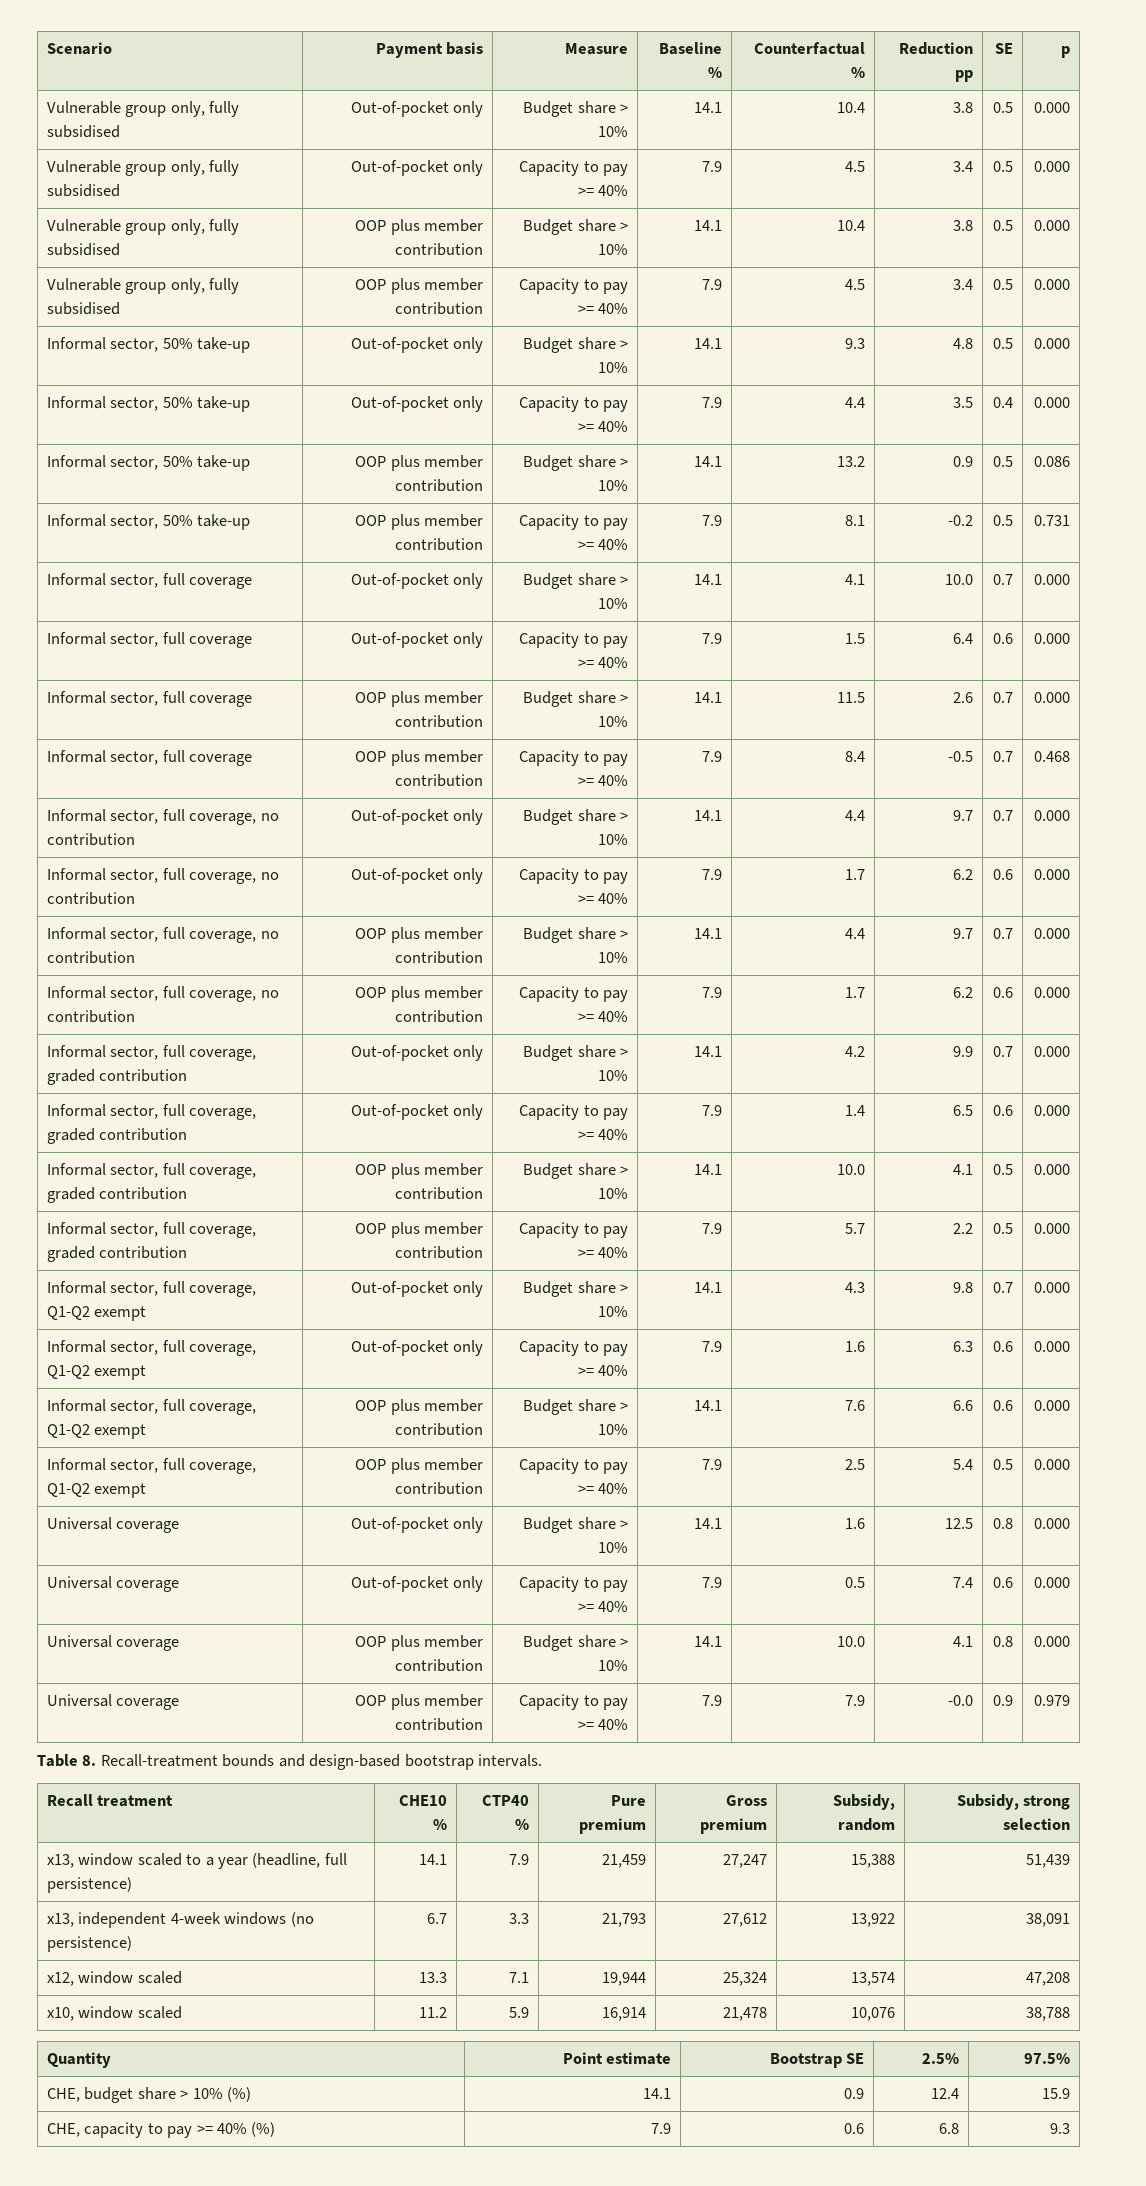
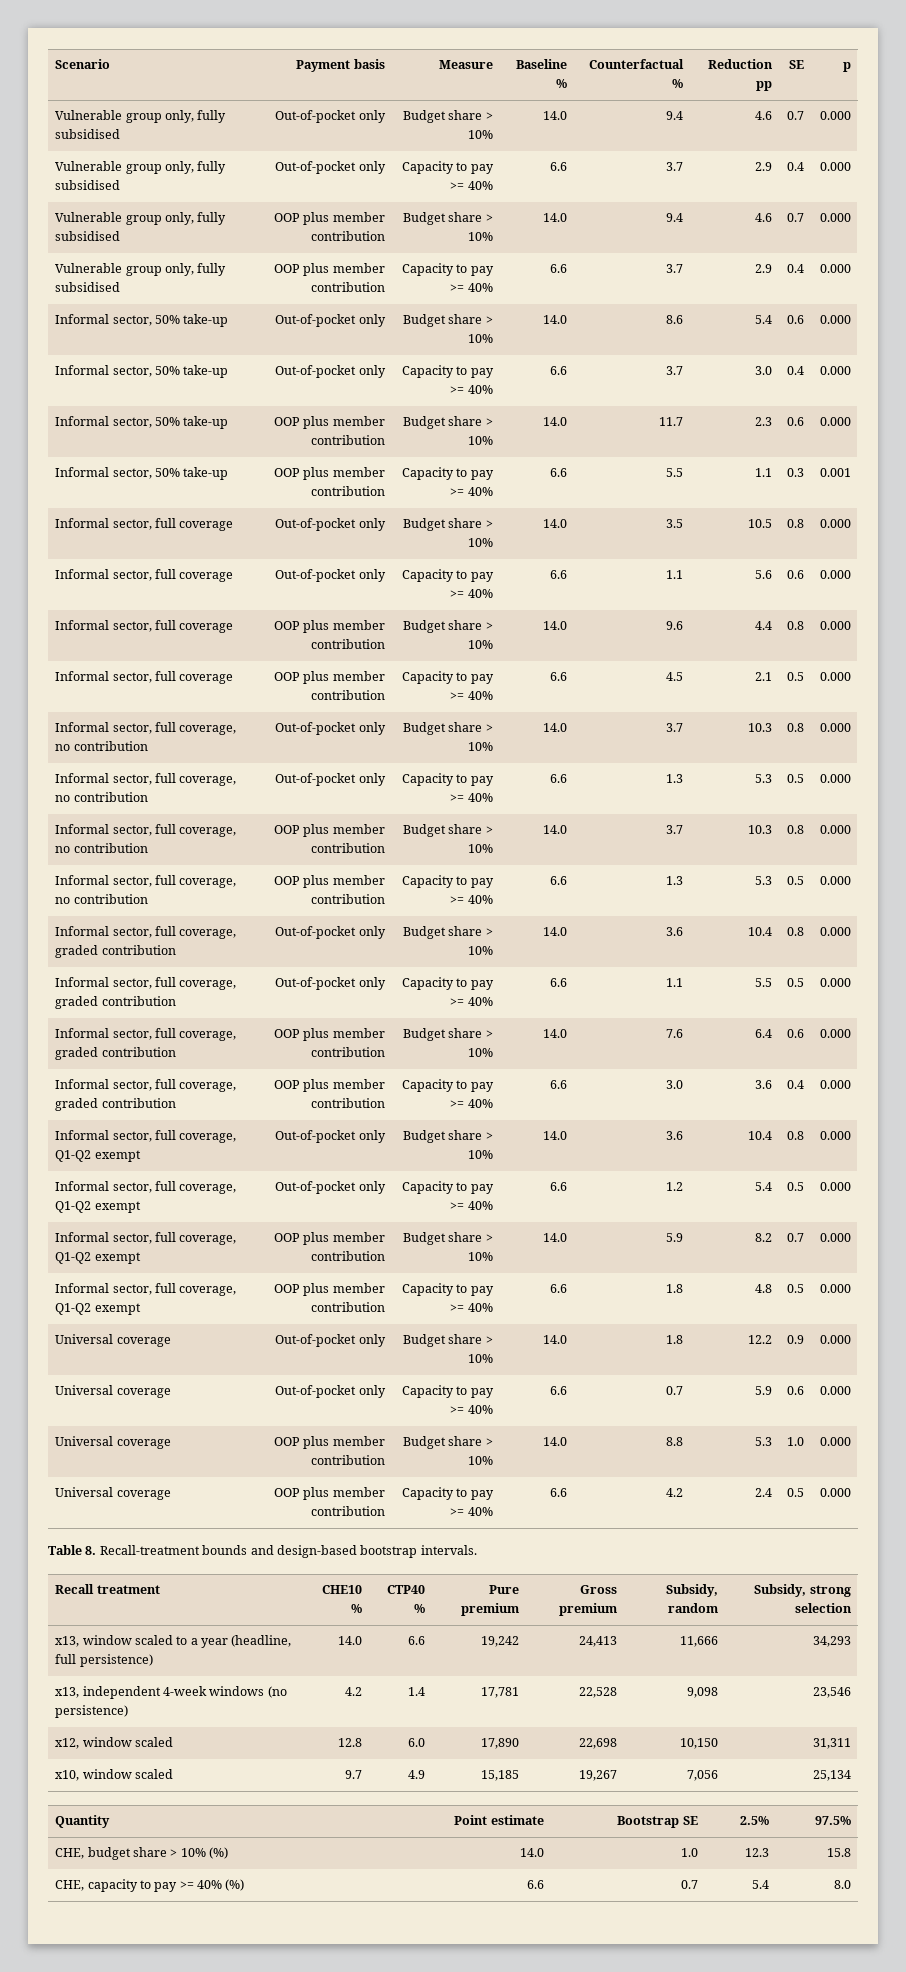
[694,102,723,113] [837,102,866,113] [953,102,974,113] [993,102,1014,113] 14.1 | 10.4 | 3.8 | 0.5 -> [542,111,567,120] [665,111,683,120] [754,111,772,120] [786,111,804,120] 14.0 | 9.4 | 4.6 | 0.7
[702,161,723,172] [845,161,866,172] [953,161,974,172] [993,161,1014,172] 7.9 | 4.5 | 3.4 | 0.5 -> [549,162,567,171] [665,162,683,171] [754,162,772,171] [786,162,804,171] 6.6 | 3.7 | 2.9 | 0.4
[694,220,723,231] [837,220,866,231] [953,220,974,231] [993,220,1014,231] 14.1 | 10.4 | 3.8 | 0.5 -> [542,213,567,222] [665,213,683,222] [754,213,772,222] [786,213,804,222] 14.0 | 9.4 | 4.6 | 0.7
[702,279,723,290] [845,279,866,290] [953,279,974,290] [993,279,1014,290] 7.9 | 4.5 | 3.4 | 0.5 -> [549,264,567,273] [665,264,683,273] [754,264,772,273] [786,264,804,273] 6.6 | 3.7 | 2.9 | 0.4
[694,338,723,349] [845,338,866,349] [953,338,974,349] [993,338,1014,349] 14.1 | 9.3 | 4.8 | 0.5 -> [542,315,567,324] [665,315,683,324] [754,315,772,324] [786,315,804,324] 14.0 | 8.6 | 5.4 | 0.6
[702,397,723,408] [845,397,866,408] [953,397,974,408] 7.9 | 4.4 | 3.5 -> [549,366,567,375] [665,366,683,375] [754,366,772,375] 6.6 | 3.7 | 3.0
[694,456,723,467] [837,456,866,467] [953,456,974,467] [993,456,1014,467] [1034,456,1071,467] 14.1 | 13.2 | 0.9 | 0.5 | 0.086 -> [542,417,567,426] [658,417,683,426] [754,417,772,426] [786,417,804,426] [819,417,851,426] 14.0 | 11.7 | 2.3 | 0.6 | 0.000
[702,515,723,526] [845,515,866,526] [948,515,974,526] [993,515,1014,526] [1034,515,1071,526] 7.9 | 8.1 | -0.2 | 0.5 | 0.731 -> [549,468,567,477] [665,468,683,477] [754,468,772,477] [786,468,804,477] [819,468,851,477] 6.6 | 5.5 | 1.1 | 0.3 | 0.001
[694,574,723,585] [845,574,866,585] [945,574,974,585] [993,574,1014,585] 14.1 | 4.1 | 10.0 | 0.7 -> [542,519,567,528] [665,519,683,528] [747,519,772,528] [786,519,804,528] 14.0 | 3.5 | 10.5 | 0.8
[702,633,723,644] [845,633,866,644] [953,633,974,644] 7.9 | 1.5 | 6.4 -> [549,570,567,579] [665,570,683,579] [754,570,772,579] 6.6 | 1.1 | 5.6
[694,692,723,703] [837,692,866,703] [953,692,974,703] [993,692,1014,703] 14.1 | 11.5 | 2.6 | 0.7 -> [542,621,567,630] [665,621,683,630] [754,621,772,630] [786,621,804,630] 14.0 | 9.6 | 4.4 | 0.8
[702,751,723,762] [845,751,866,762] [948,751,974,762] [993,751,1014,762] [1034,751,1071,762] 7.9 | 8.4 | -0.5 | 0.7 | 0.468 -> [549,672,567,681] [665,672,683,681] [754,672,772,681] [786,672,804,681] [819,672,851,681] 6.6 | 4.5 | 2.1 | 0.5 | 0.000
[694,810,723,821] [845,810,866,821] [953,810,974,821] [993,810,1014,821] 14.1 | 4.4 | 9.7 | 0.7 -> [542,723,567,732] [665,723,683,732] [747,723,772,732] [786,723,804,732] 14.0 | 3.7 | 10.3 | 0.8
[702,869,723,880] [845,869,866,880] [953,869,974,880] [993,869,1014,880] 7.9 | 1.7 | 6.2 | 0.6 -> [549,774,567,783] [665,774,683,783] [754,774,772,783] [786,774,804,783] 6.6 | 1.3 | 5.3 | 0.5
[694,928,723,939] [845,928,866,939] [953,928,974,939] [993,928,1014,939] 14.1 | 4.4 | 9.7 | 0.7 -> [542,825,567,834] [665,825,683,834] [747,825,772,834] [786,825,804,834] 14.0 | 3.7 | 10.3 | 0.8
[702,987,723,998] [845,987,866,998] [953,987,974,998] [993,987,1014,998] 7.9 | 1.7 | 6.2 | 0.6 -> [549,876,567,885] [665,876,683,885] [754,876,772,885] [786,876,804,885] 6.6 | 1.3 | 5.3 | 0.5
[694,1046,723,1057] [845,1046,866,1057] [953,1046,974,1057] [993,1046,1014,1057] 14.1 | 4.2 | 9.9 | 0.7 -> [542,927,567,936] [665,927,683,936] [747,927,772,936] [786,927,804,936] 14.0 | 3.6 | 10.4 | 0.8
[702,1105,723,1116] [845,1105,866,1116] [953,1105,974,1116] [993,1105,1014,1116] 7.9 | 1.4 | 6.5 | 0.6 -> [549,978,567,987] [665,978,683,987] [754,978,772,987] [786,978,804,987] 6.6 | 1.1 | 5.5 | 0.5
[694,1164,723,1175] [837,1164,866,1175] [953,1164,974,1175] [993,1164,1014,1175] 14.1 | 10.0 | 4.1 | 0.5 -> [542,1029,567,1038] [665,1029,683,1038] [754,1029,772,1038] [786,1029,804,1038] 14.0 | 7.6 | 6.4 | 0.6
[702,1223,723,1234] [845,1223,866,1234] [953,1223,974,1234] [993,1223,1014,1234] 7.9 | 5.7 | 2.2 | 0.5 -> [549,1080,567,1089] [665,1080,683,1089] [754,1080,772,1089] [786,1080,804,1089] 6.6 | 3.0 | 3.6 | 0.4
[694,1282,723,1293] [845,1282,866,1293] [953,1282,974,1293] [993,1282,1014,1293] 14.1 | 4.3 | 9.8 | 0.7 -> [542,1131,567,1140] [665,1131,683,1140] [747,1131,772,1140] [786,1131,804,1140] 14.0 | 3.6 | 10.4 | 0.8
[702,1341,723,1352] [845,1341,866,1352] [953,1341,974,1352] [993,1341,1014,1352] 7.9 | 1.6 | 6.3 | 0.6 -> [549,1182,567,1191] [665,1182,683,1191] [754,1182,772,1191] [786,1182,804,1191] 6.6 | 1.2 | 5.4 | 0.5
[694,1400,723,1411] [845,1400,866,1411] [953,1400,974,1411] [993,1400,1014,1411] 14.1 | 7.6 | 6.6 | 0.6 -> [542,1233,567,1242] [665,1233,683,1242] [754,1233,772,1242] [786,1233,804,1242] 14.0 | 5.9 | 8.2 | 0.7
[702,1459,723,1470] [845,1459,866,1470] [953,1459,974,1470] 7.9 | 2.5 | 5.4 -> [549,1284,567,1293] [665,1284,683,1293] [754,1284,772,1293] 6.6 | 1.8 | 4.8
[694,1518,723,1529] [845,1518,866,1529] [945,1518,974,1529] [993,1518,1014,1529] 14.1 | 1.6 | 12.5 | 0.8 -> [542,1335,567,1344] [665,1335,683,1344] [747,1335,772,1344] [786,1335,804,1344] 14.0 | 1.8 | 12.2 | 0.9
[702,1577,723,1588] [845,1577,866,1588] [953,1577,974,1588] 7.9 | 0.5 | 7.4 -> [549,1386,567,1395] [665,1386,683,1395] [754,1386,772,1395] 6.6 | 0.7 | 5.9
[694,1636,723,1647] [837,1636,866,1647] [953,1636,974,1647] [993,1636,1014,1647] 14.1 | 10.0 | 4.1 | 0.8 -> [542,1437,567,1446] [665,1437,683,1446] [754,1437,772,1446] [786,1437,804,1446] 14.0 | 8.8 | 5.3 | 1.0
[702,1695,723,1706] [845,1695,866,1706] [948,1695,974,1706] [993,1695,1014,1706] [1034,1695,1071,1706] 7.9 | 7.9 | -0.0 | 0.9 | 0.979 -> [549,1488,567,1497] [665,1488,683,1497] [754,1488,772,1497] [786,1488,804,1497] [819,1488,851,1497] 6.6 | 4.2 | 2.4 | 0.5 | 0.000
[419,1854,448,1865] [509,1854,530,1865] [602,1854,647,1868] [723,1854,768,1868] [851,1854,896,1868] [1026,1854,1071,1868] 14.1 | 7.9 | 21,459 | 27,247 | 15,388 | 51,439 -> [337,1636,362,1645] [407,1636,425,1645] [480,1636,519,1647] [578,1636,617,1647] [679,1636,718,1647] [812,1636,851,1647] 14.0 | 6.6 | 19,242 | 24,413 | 11,666 | 34,293
[427,1913,448,1924] [509,1913,530,1924] [602,1913,647,1927] [723,1913,768,1927] [851,1913,896,1927] [1026,1913,1071,1927] [46,1971,182,1986] [419,1972,448,1983] [509,1972,530,1983] [602,1972,647,1986] [723,1972,768,1986] [851,1972,896,1986] [1026,1972,1071,1986] [46,2006,182,2021] [419,2007,448,2018] [509,2007,530,2018] [602,2007,647,2021] [723,2007,768,2021] [851,2007,896,2021] [1026,2007,1071,2021] 6.7 | 3.3 | 21,793 | 27,612 | 13,922 | 38,091 // x12, window scaled | 13.3 | 7.1 | 19,944 | 25,324 | 13,574 | 47,208 // x10, window scaled | 11.2 | 5.9 | 16,914 | 21,478 | 10,076 | 38,788 -> [344,1687,362,1696] [407,1687,425,1696] [480,1687,519,1698] [578,1687,617,1698] [686,1687,718,1698] [812,1687,851,1698] [55,1737,173,1749] [337,1738,362,1747] [407,1738,425,1747] [480,1738,519,1749] [578,1738,617,1749] [679,1738,718,1749] [812,1738,851,1749] [55,1769,173,1781] [344,1770,362,1779] [407,1770,425,1779] [480,1770,519,1781] [578,1770,617,1781] [686,1770,718,1781] [812,1770,851,1781] 4.2 | 1.4 | 17,781 | 22,528 | 9,098 | 23,546 // x12, window scaled | 12.8 | 6.0 | 17,890 | 22,698 | 10,150 | 31,311 // x10, window scaled | 9.7 | 4.9 | 15,185 | 19,267 | 7,056 | 25,134
[643,2088,672,2099] [844,2088,865,2099] [931,2088,960,2099] [1042,2088,1071,2099] 14.1 | 0.9 | 12.4 | 15.9 -> [519,1848,544,1857] [680,1848,698,1857] [744,1848,769,1857] [826,1848,851,1857] 14.0 | 1.0 | 12.3 | 15.8
[651,2123,672,2134] [844,2123,865,2134] [939,2123,960,2134] [1050,2123,1071,2134] 7.9 | 0.6 | 6.8 | 9.3 -> [526,1880,544,1889] [680,1880,698,1889] [751,1880,769,1889] [833,1880,851,1889] 6.6 | 0.7 | 5.4 | 8.0

